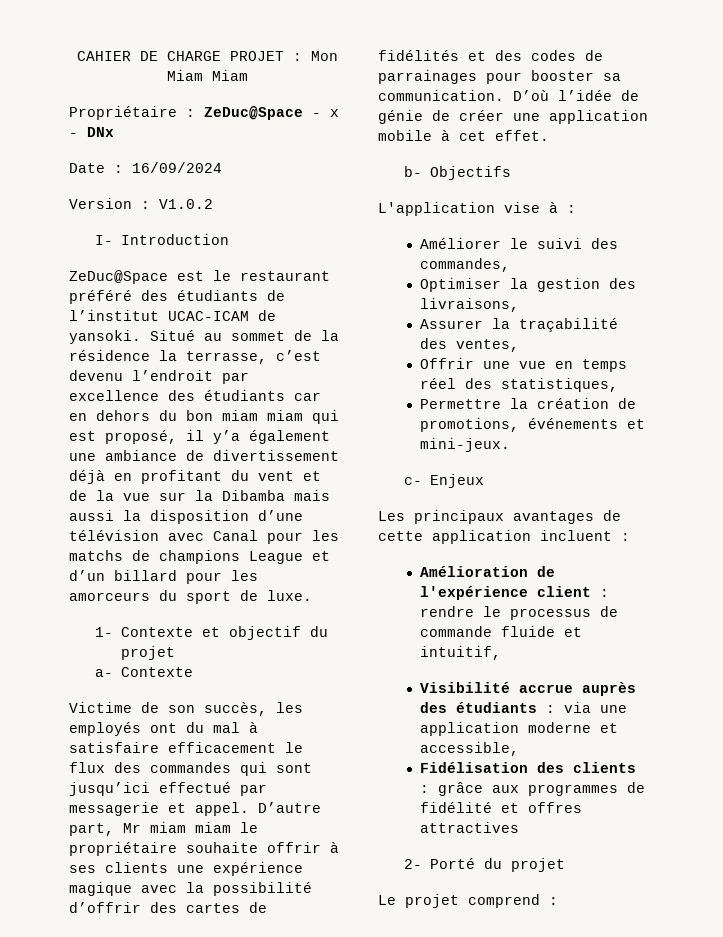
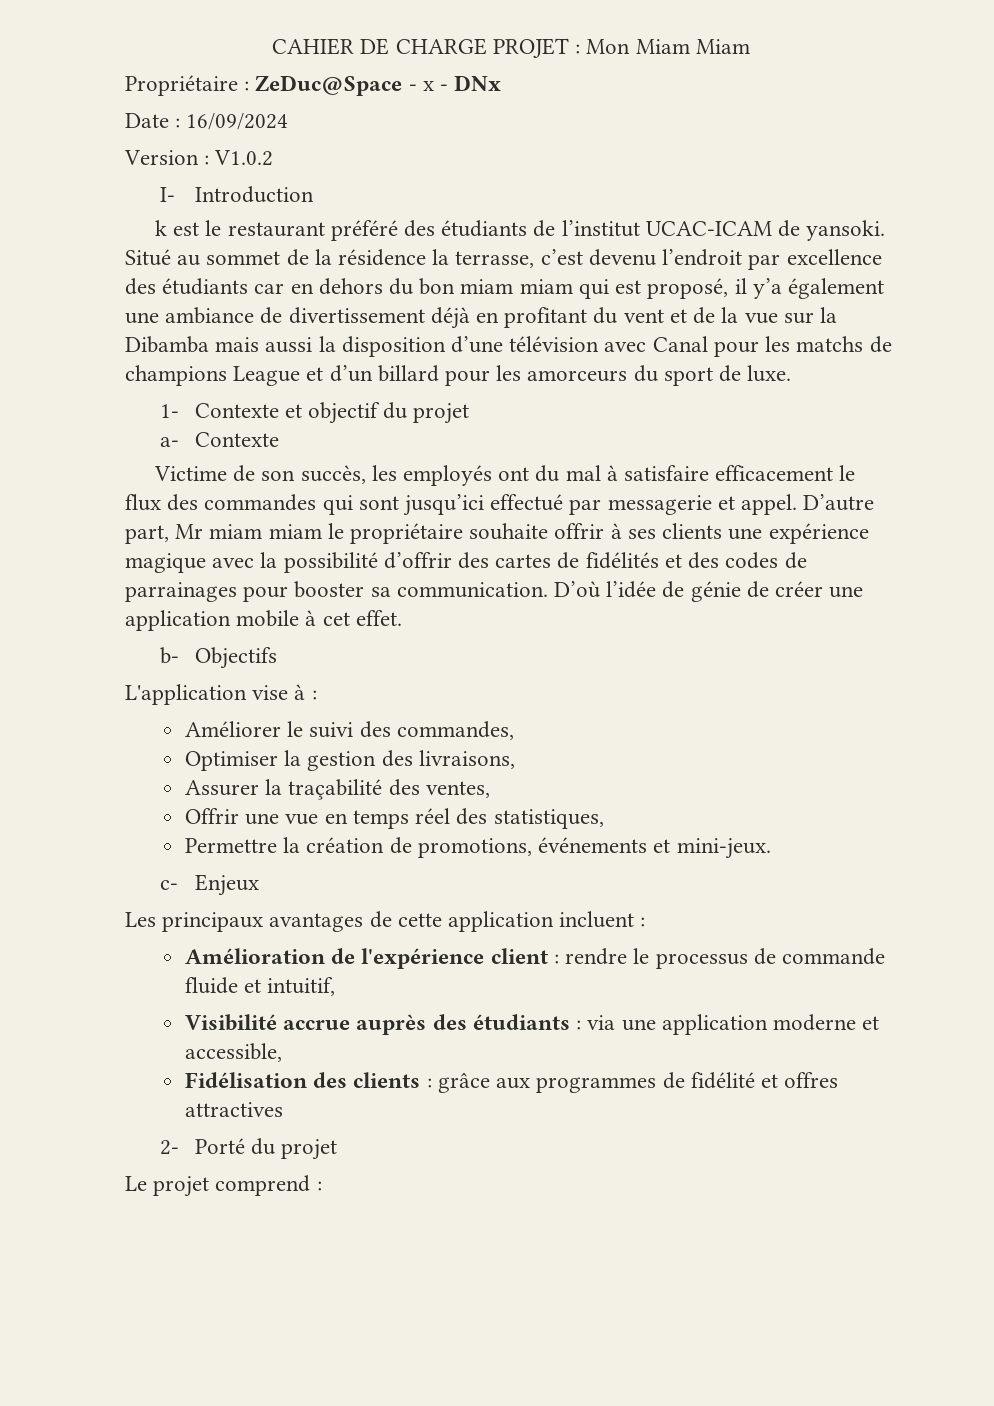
[69,270,168,284] ZeDuc@Space -> [154,220,167,236] k

